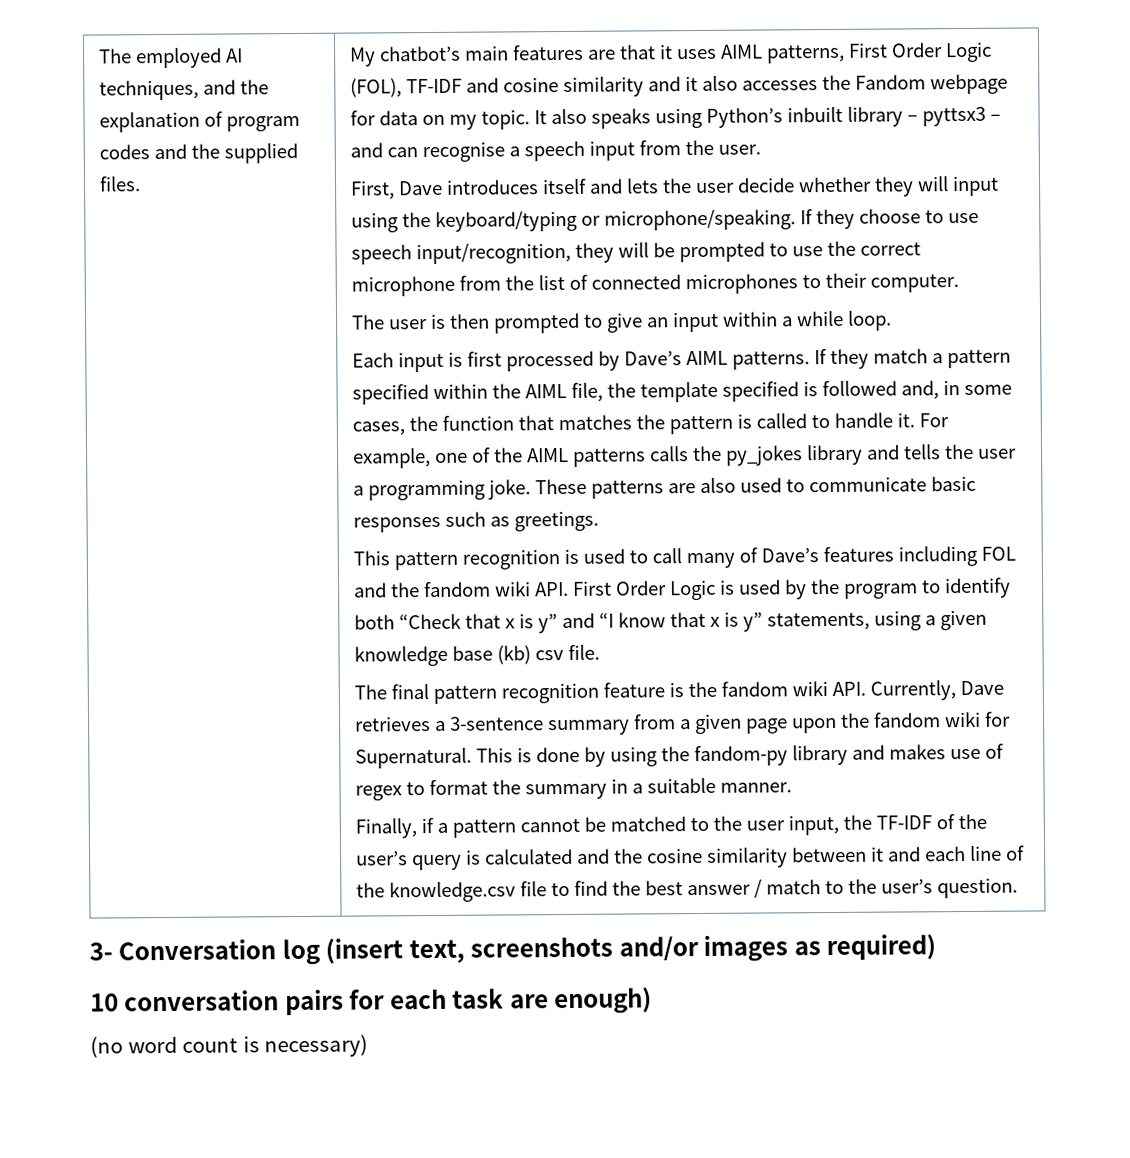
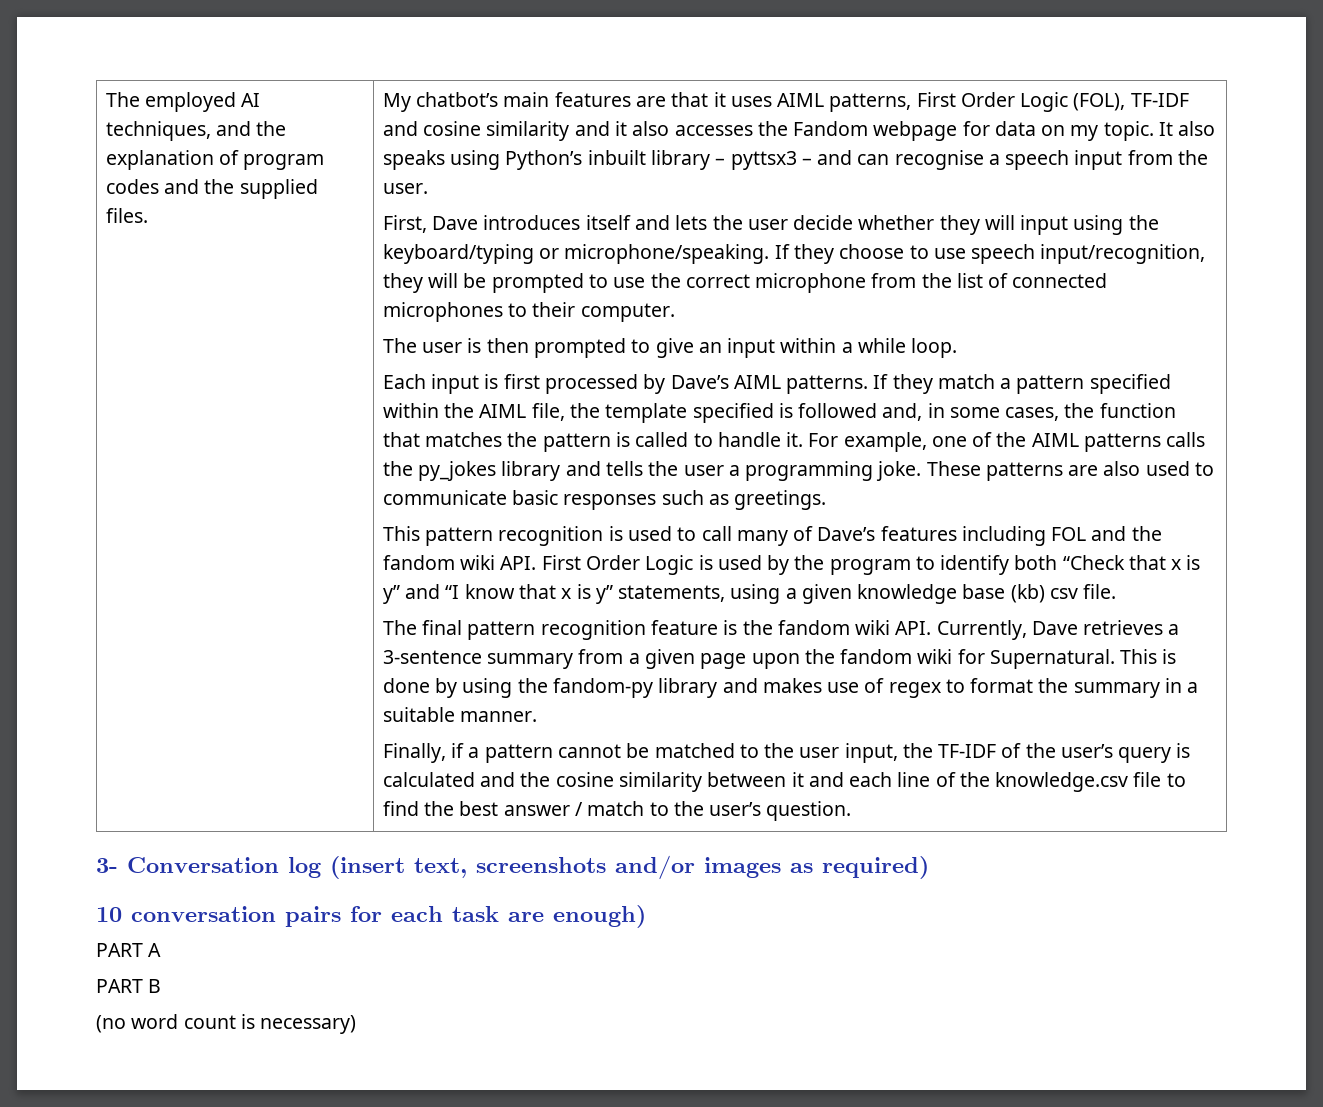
(653, 1001) none -> [96,943,162,957] [96,979,162,993] // PART A // PART B

